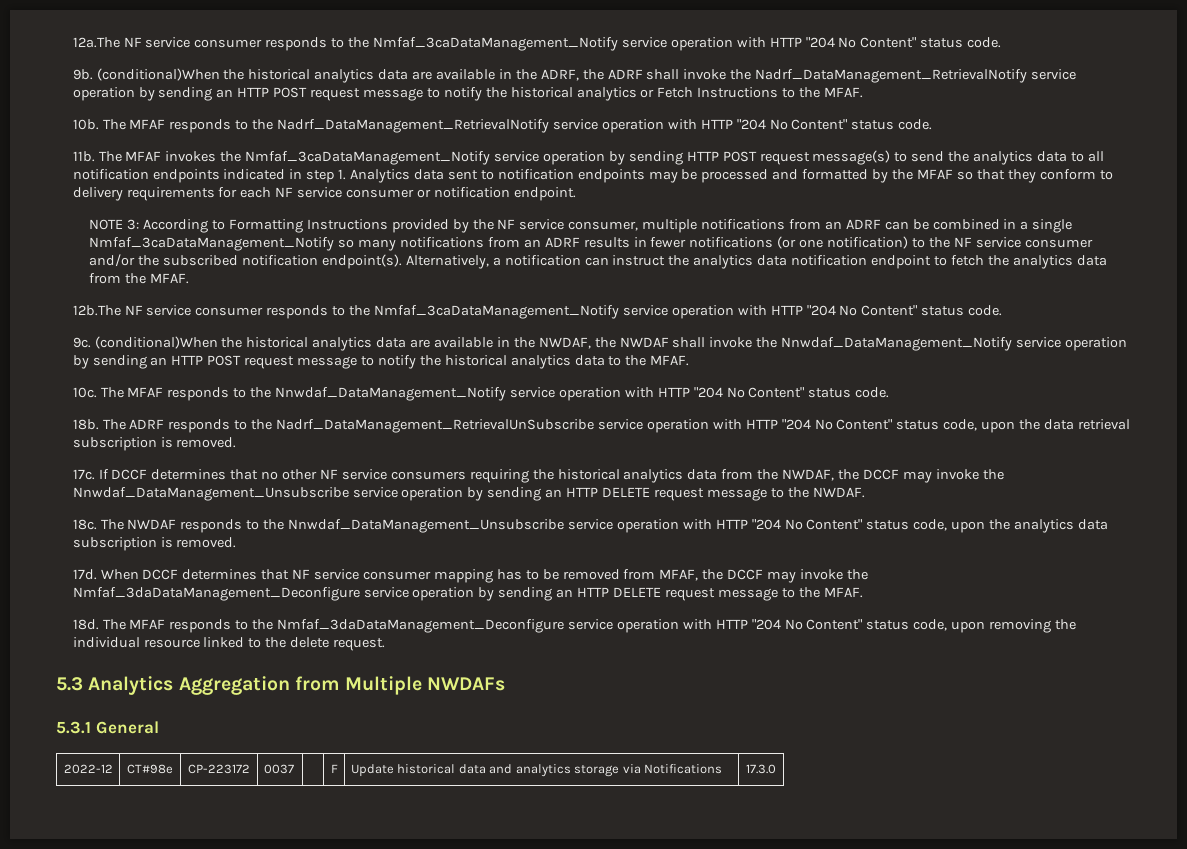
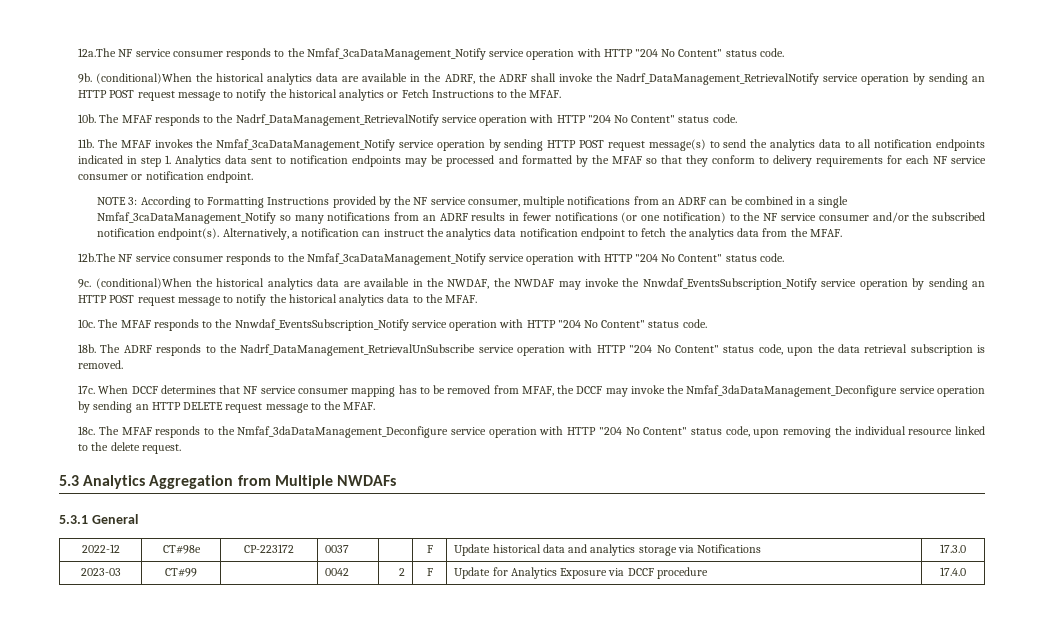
[672,337,1013,351] shall invoke the Nnwdaf_DataManagement_Notify -> [558,278,817,290] may invoke the Nnwdaf_EventsSubscription_Notify
[275,387,507,401] Nnwdaf_DataManagement_Notify -> [234,319,409,331] Nnwdaf_EventsSubscription_Notify
[98,469,1004,483] [72,487,865,501] [72,519,1108,533] [72,537,237,551] [72,569,97,580] If DCCF determines that no other NF service consumers requiring the historical analytics data from the NWDAF, the DCCF may invoke the Nnwdaf_DataManagement_Unsubscribe service operation by sending an HTTP DELETE request message to the NWDAF. // 18c. The NWDAF responds to the Nnwdaf_DataManagement_Unsubscribe service operation with HTTP "204 No Content" status code, upon the analytics data subscription is removed. // 17d. -> (96, 389) none
[72,619,99,630] 18d. -> [78,426,96,435] 18c.
(776, 769) none -> [80,568,121,576] [165,568,197,577] [325,568,350,576] [398,568,405,576] [426,568,433,576] [454,567,708,579] [940,567,966,576] // 2023-03 | CT#99 | | 0042 | 2 | F | Update for Analytics Exposure via DCCF procedure | 17.4.0

